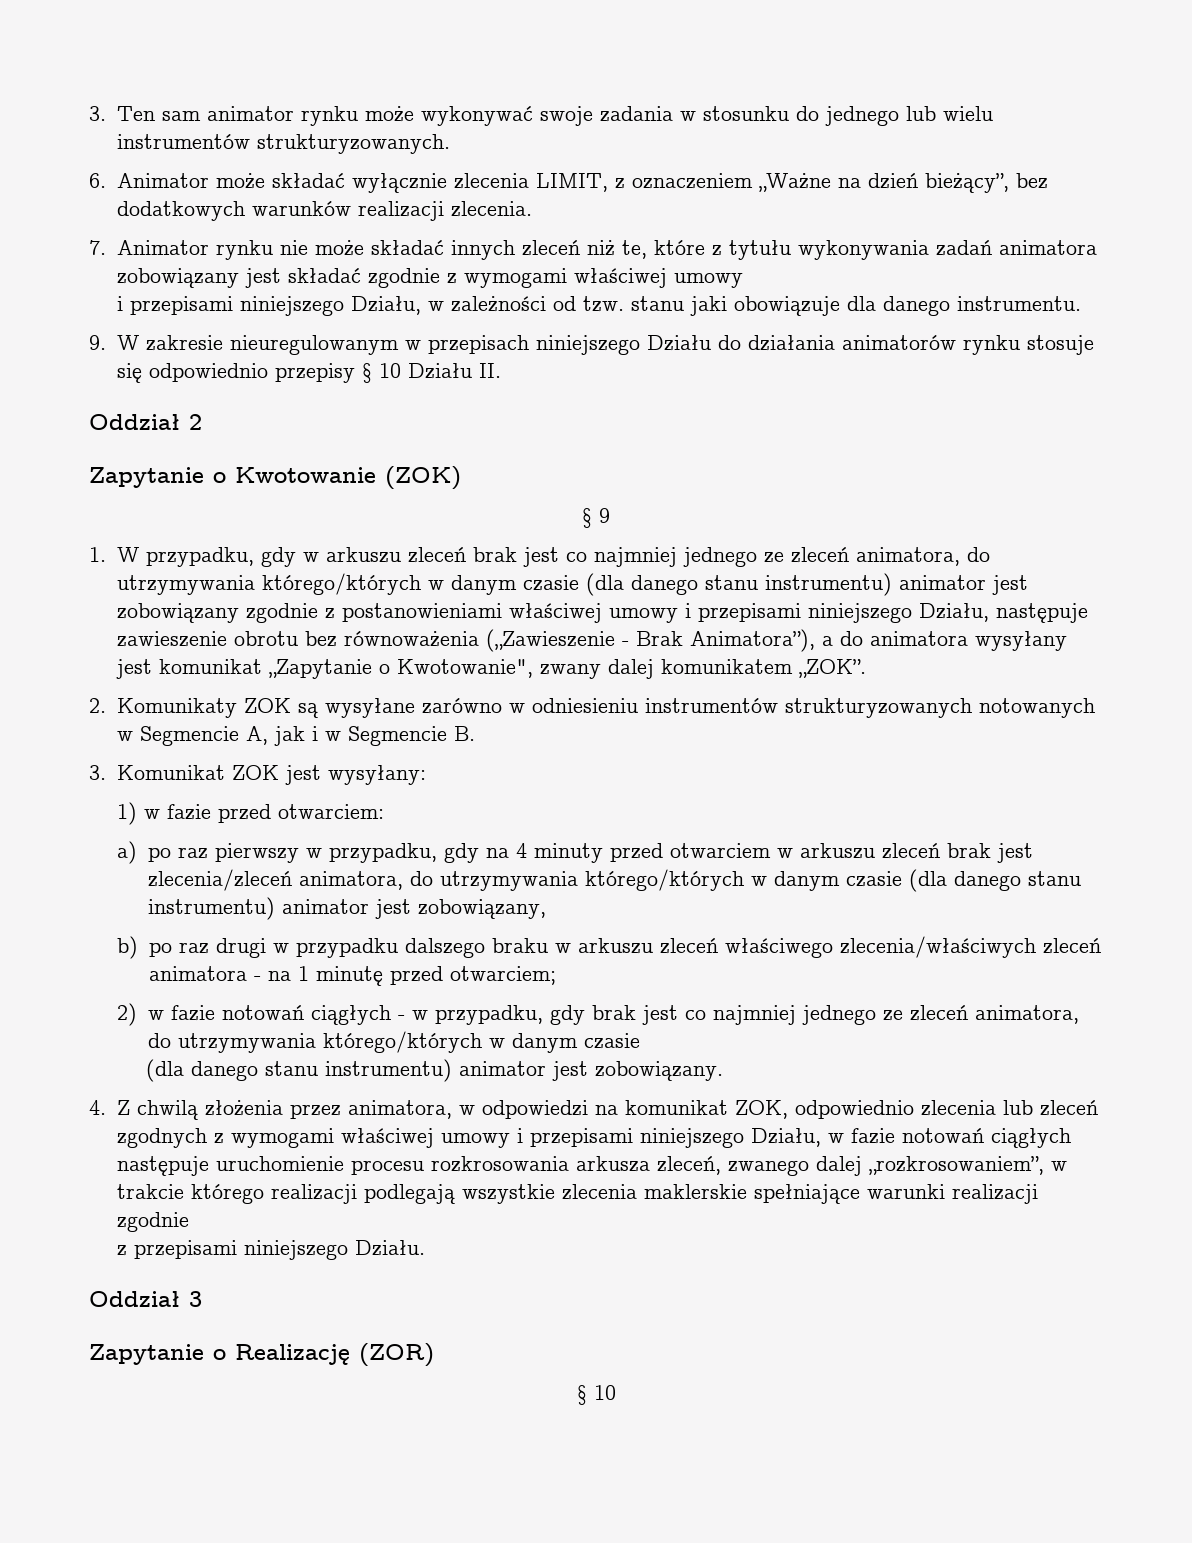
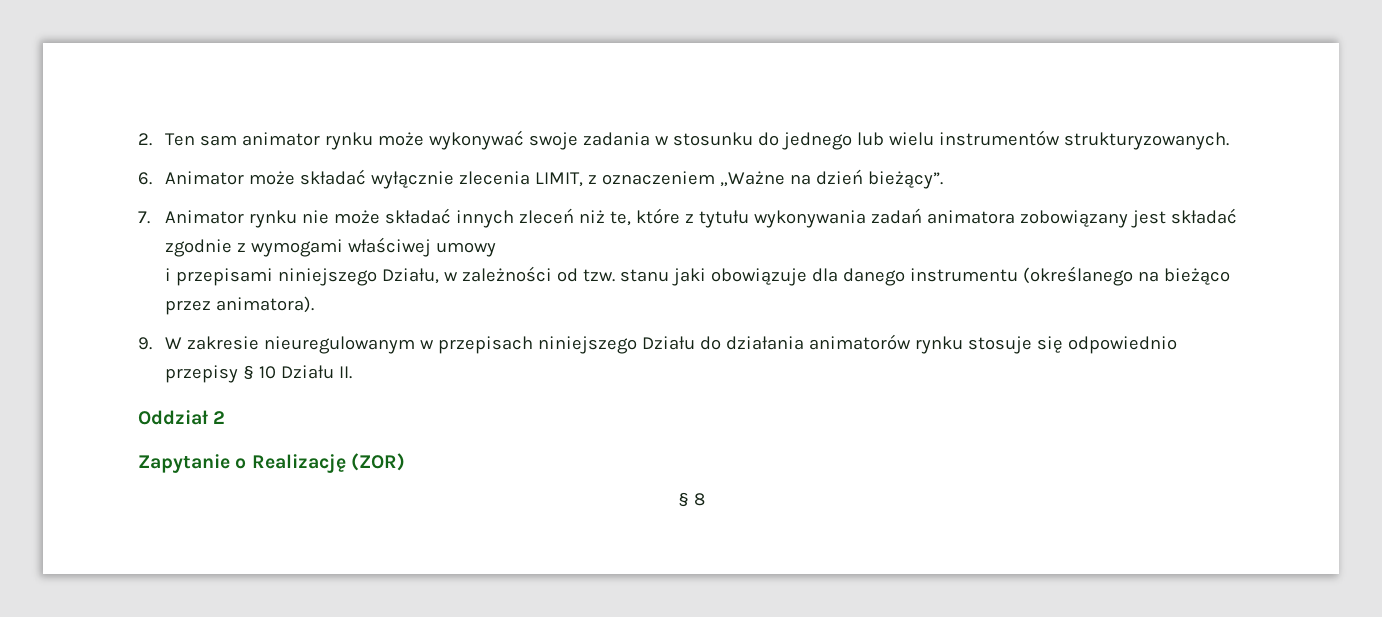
[89,106,106,121] 3. -> [138,133,152,146] 2.
[925,173,1049,193] [117,201,533,221] bieżący”, bez dodatkowych warunków realizacji zlecenia. -> [868,171,944,189] bieżący”.
[957,296,1082,311] instrumentu. -> [910,266,1231,286] [165,296,315,315] instrumentu (określanego na bieżąco przez animatora).
[89,466,461,490] [582,508,610,528] [89,547,991,567] [117,573,1029,596] [117,603,1089,623] [117,629,1068,652] [116,659,867,679] [89,698,1096,718] [117,726,476,746] [89,765,427,785] [117,802,385,825] [117,841,1034,864] [148,869,1082,892] [148,897,547,920] [117,936,1102,959] [149,966,557,986] [117,1003,1080,1026] [148,1031,641,1053] [145,1059,723,1082] [89,1100,1099,1120] [117,1128,1072,1148] [117,1156,1068,1176] [117,1184,1039,1204] [117,1212,190,1232] [117,1240,426,1260] [89,1291,202,1307] // Zapytanie o Kwotowanie (ZOK) // § 9 // 1. W przypadku, gdy w arkuszu zleceń brak jest co najmniej jednego ze zleceń animatora, do utrzymywania którego/których w danym czasie (dla danego stanu instrumentu) animator jest zobowiązany zgodnie z postanowieniami właściwej umowy i przepisami niniejszego Działu, następuje zawieszenie obrotu bez równoważenia („Zawieszenie - Brak Animatora”), a do animatora wysyłany jest komunikat „Zapytanie o Kwotowanie", zwany dalej komunikatem „ZOK”. // 2. Komunikaty ZOK są wysyłane zarówno w odniesieniu instrumentów strukturyzowanych notowanych w Segmencie A, jak i w Segmencie B. // 3. Komunikat ZOK jest wysyłany: // 1) w fazie przed otwarciem: // a) po raz pierwszy w przypadku, gdy na 4 minuty przed otwarciem w arkuszu zleceń brak jest zlecenia/zleceń animatora, do utrzymywania którego/których w danym czasie (dla danego stanu instrumentu) animator jest zobowiązany, // b) po raz drugi w przypadku dalszego braku w arkuszu zleceń właściwego zlecenia/właściwych zleceń animatora - na 1 minutę przed otwarciem; // 2) w fazie notowań ciągłych - w przypadku, gdy brak jest co najmniej jednego ze zleceń animatora, do utrzymywania którego/których w danym czasie // (dla danego stanu instrumentu) animator jest zobowiązany. // 4. Z chwilą złożenia przez animatora, w odpowiedzi na komunikat ZOK, odpowiednio zlecenia lub zleceń zgodnych z wymogami właściwej umowy i przepisami niniejszego Działu, w fazie notowań ciągłych następuje uruchomienie procesu rozkrosowania arkusza zleceń, zwanego dalej „rozkrosowaniem”, w trakcie którego realizacji podlegają wszystkie zlecenia maklerskie spełniające warunki realizacji zgodnie // z przepisami niniejszego Działu. // Oddział 3 -> (226, 417) none
[593,1385,616,1400] 10 -> [693,493,705,506] 8

